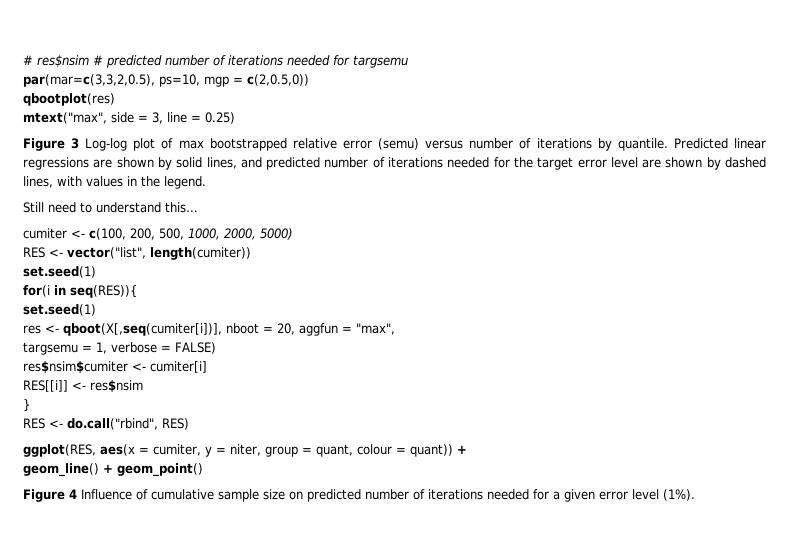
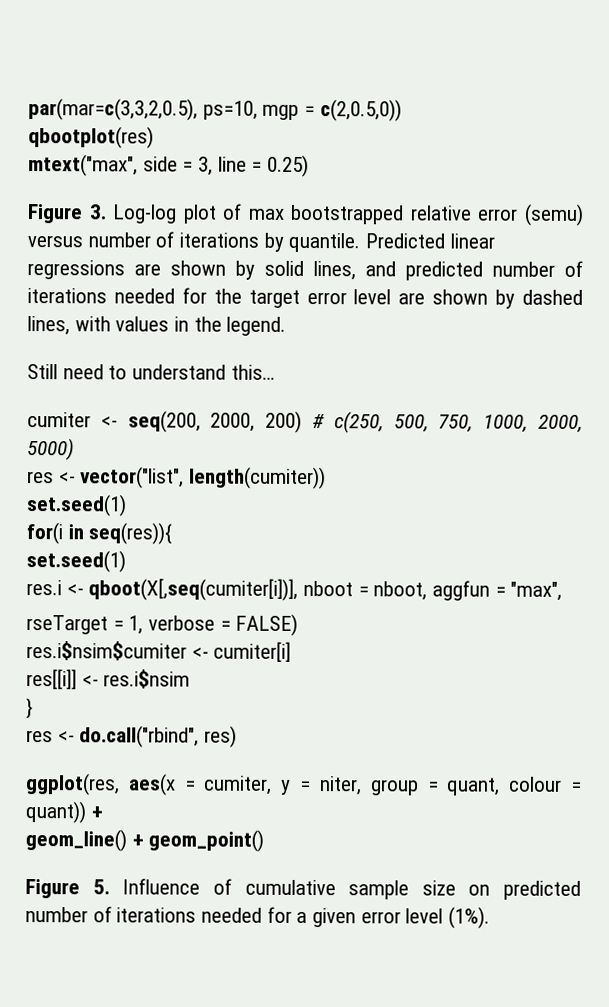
[23,55,408,68] # res$nsim # predicted number of iterations needed for targsemu // -> (28, 109) none
[71,138,80,149] 3 -> [88,204,107,220] 3.
[89,228,184,240] c(100, 200, 500, -> [127,410,474,434] seq(200, 2000, 200) # c(250, 500, 750,
[23,247,45,258] RES -> [27,471,54,484] res
[70,285,137,298] [23,304,96,316] [23,325,41,334] seq(RES)){ // set.seed(1) // res -> [88,522,173,545] [26,550,126,573] [26,580,62,596] seq(res)){ // set.seed(1) // res.i
[277,323,295,335] 20, -> [373,581,428,601] nboot,
[23,342,78,355] targsemu -> [26,615,108,635] rseTarget
[23,361,128,373] res$nsim$cumiter -> [26,641,187,661] res.i$nsim$cumiter
[23,380,143,392] RES[[i]] <- res$nsim -> [26,669,191,690] res[[i]] <- res.i$nsim
[23,418,45,429] RES -> [26,730,53,743] res
[162,418,189,430] [23,444,96,457] RES) // ggplot(RES, -> [204,725,238,748] [25,773,120,796] res) // ggplot(res,
[69,489,77,499] 4 -> [92,879,110,895] 5.

